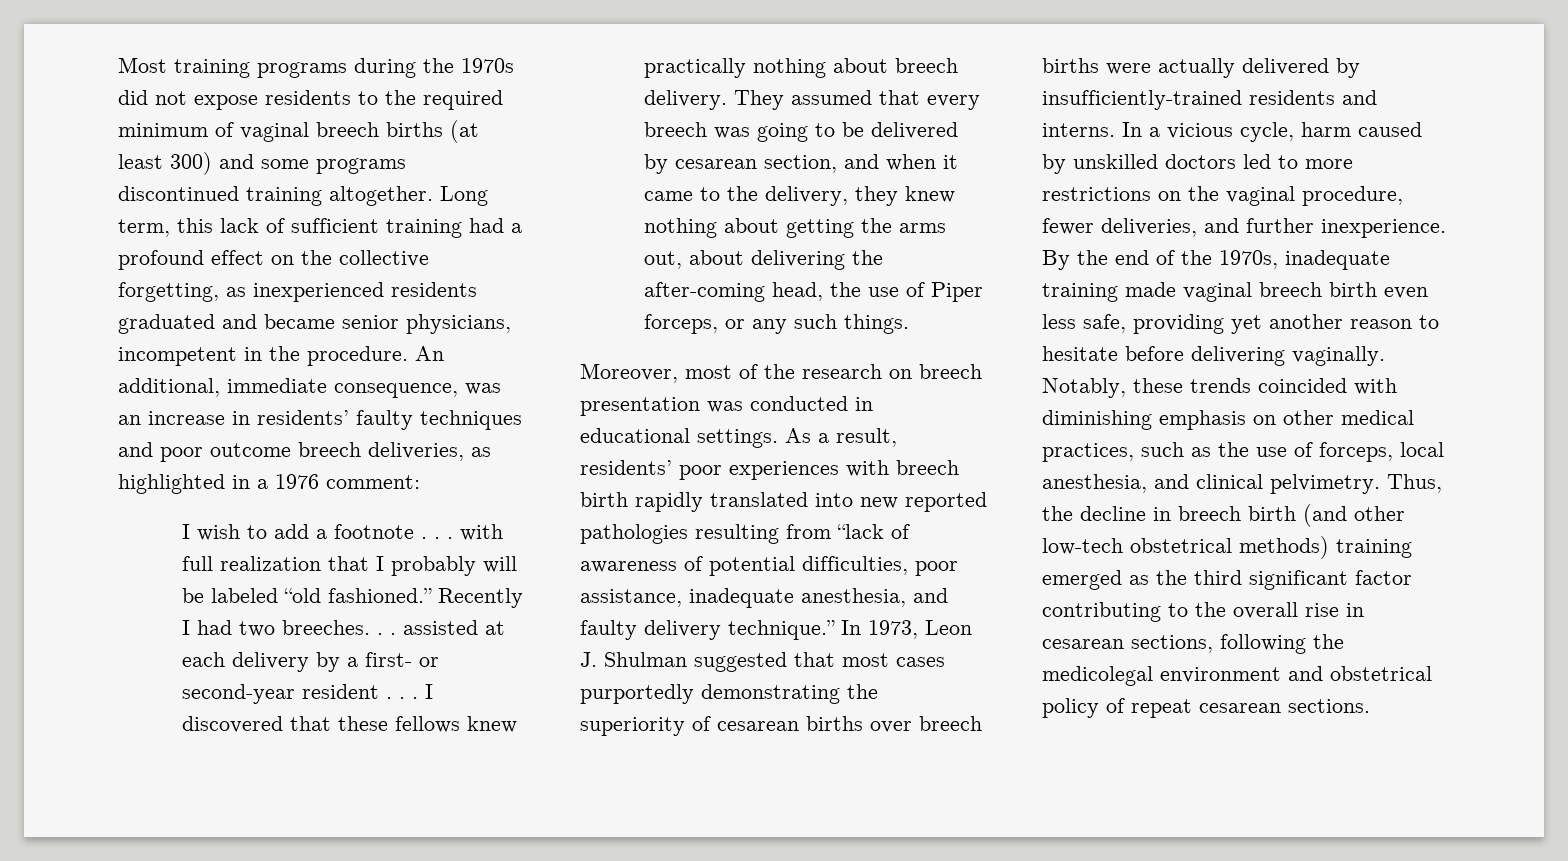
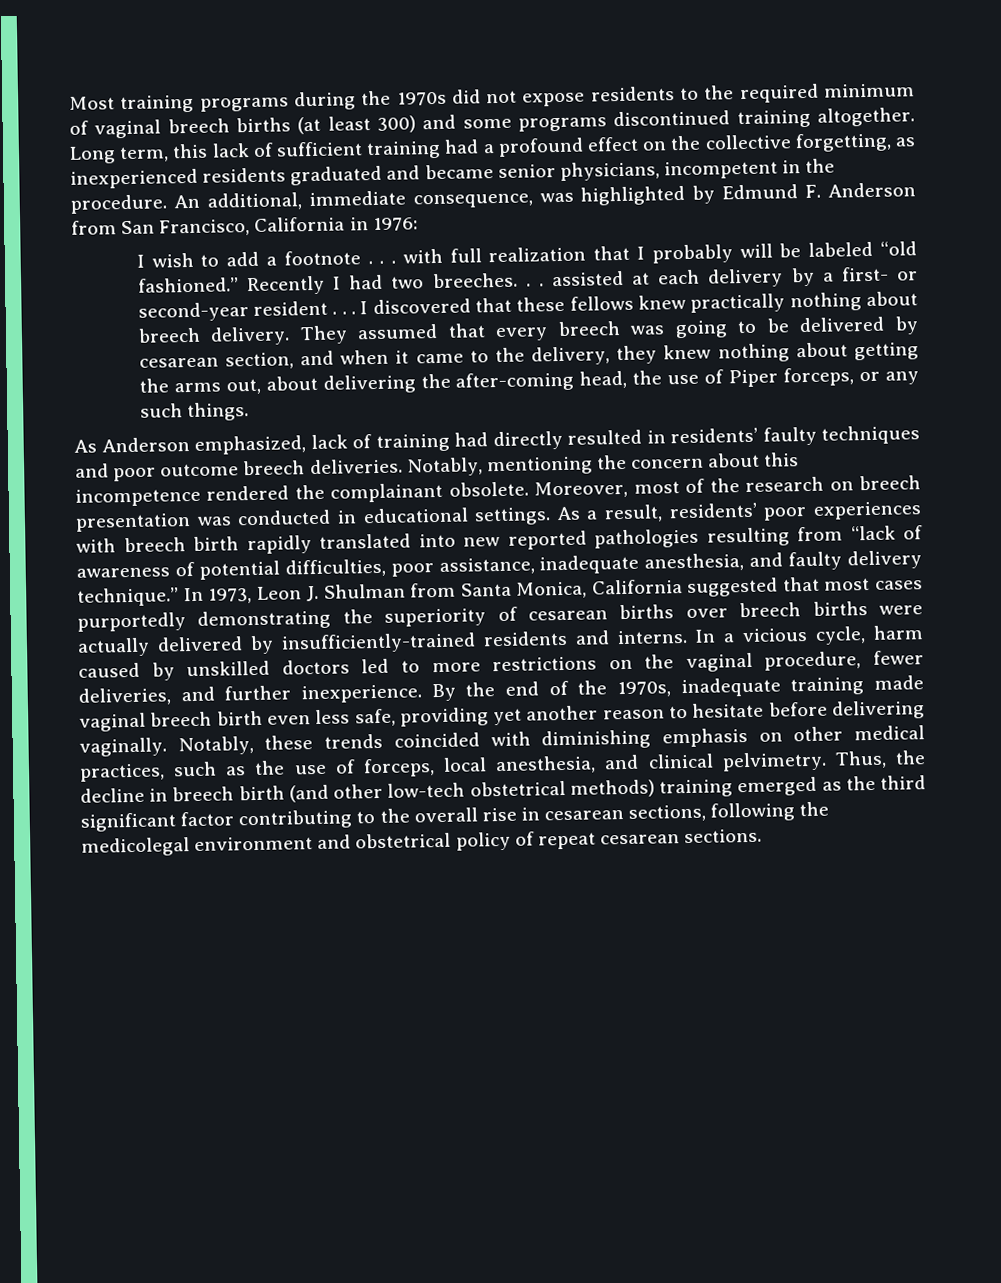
[118,410,522,430] [118,442,491,462] [118,474,420,494] an increase in residents’ faulty techniques and poor outcome breech deliveries, as highlighted in a 1976 comment: -> [580,182,916,206] [71,216,418,237] highlighted by Edmund F. Anderson from San Francisco, California in 1976:
(910, 324) none -> [74,425,920,455] [75,452,800,482] [75,481,529,507] As Anderson emphasized, lack of training had directly resulted in residents’ faulty techniques and poor outcome breech deliveries. Notably, mentioning the concern about this incompetence rendered the complainant obsolete.
(687, 659) none -> [410,579,683,599] from Santa Monica, California

